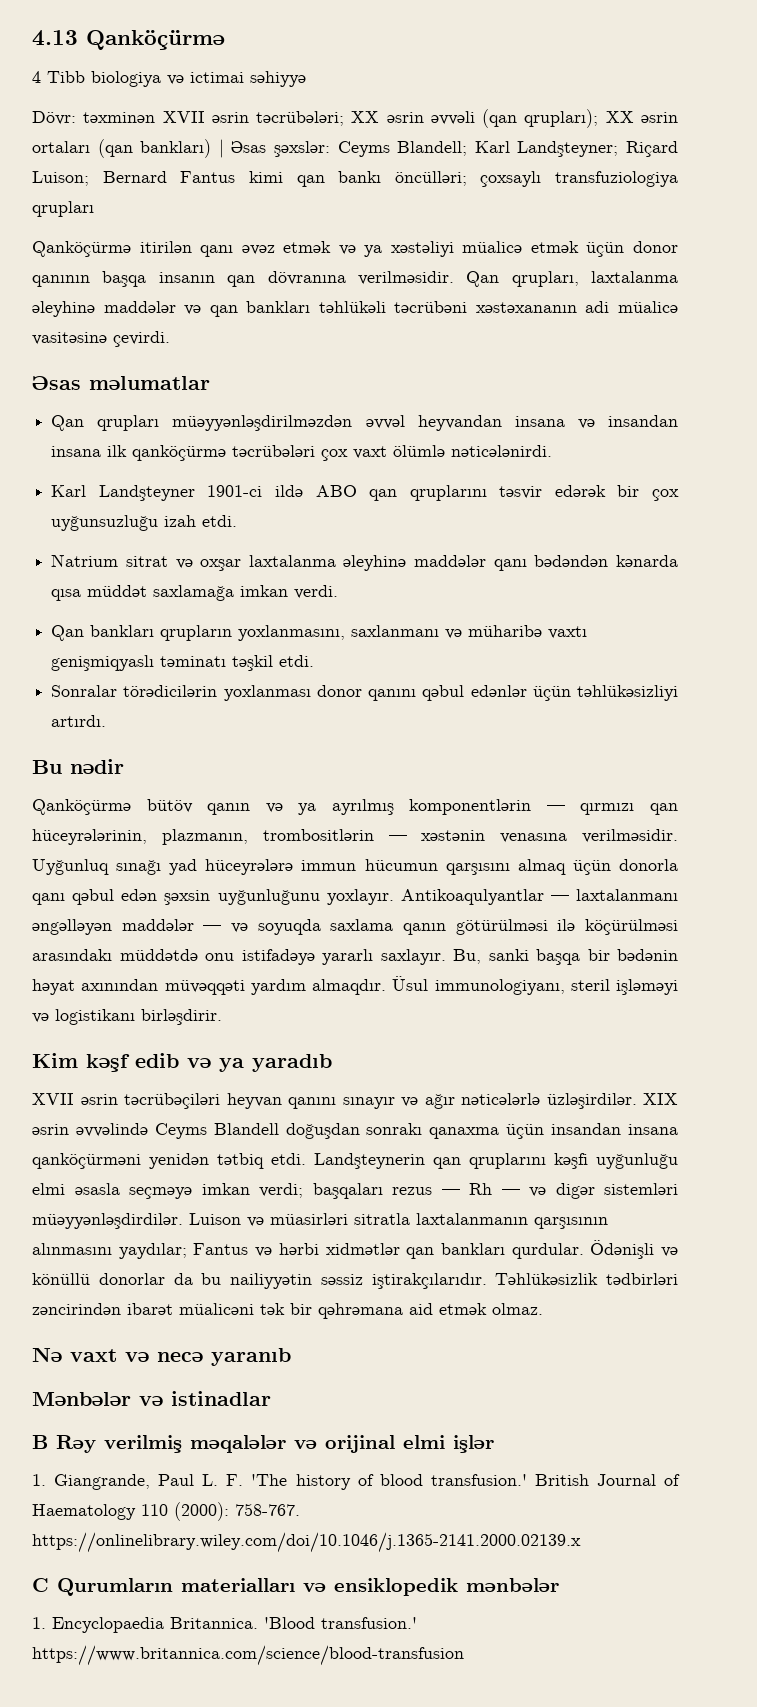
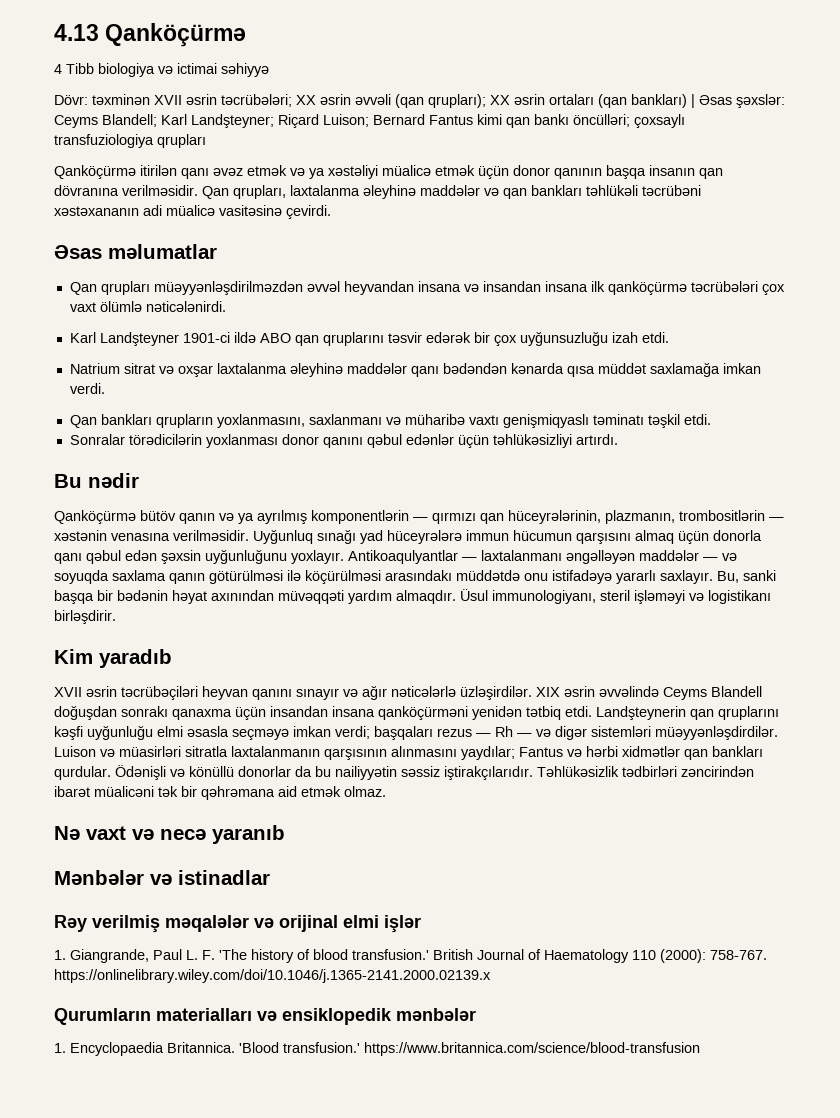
[86,1053,244,1072] kəşf edib və ya -> (93, 656) none
[32,1435,48,1449] B -> (270, 877) none
[32,1578,49,1592] C -> (491, 976) none

